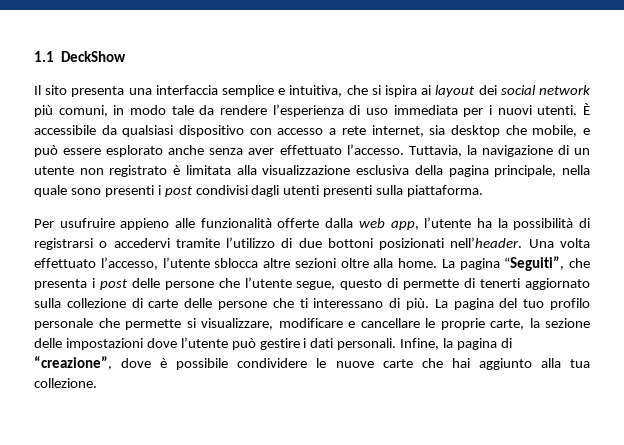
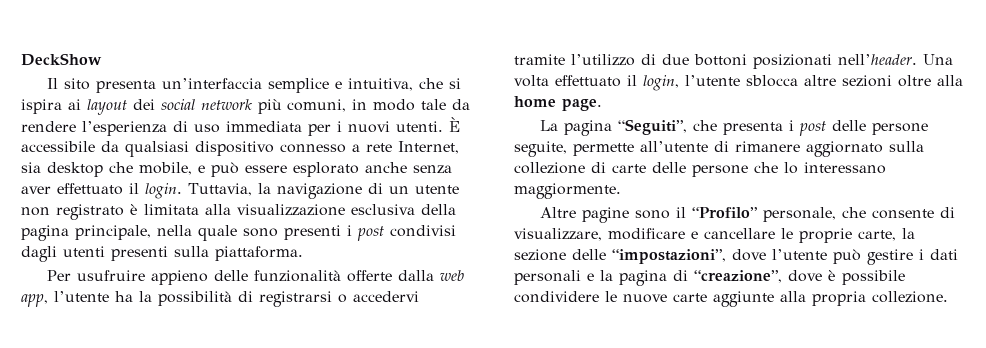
[34,51,54,62] 1.1 -> (21, 59) none
[128,85,218,95] una interfaccia -> [162,78,263,89] un’interfaccia
[249,128,324,135] con accesso -> [280,144,346,153] connesso
[371,125,424,137] internet, -> [398,141,459,154] Internet,
[346,144,404,155] l’accesso. -> [129,183,182,199] il login.
[175,218,196,228] alle -> [214,270,249,281] delle
[100,257,158,270] l’accesso, -> [627,75,679,91] il login,
[398,258,437,268] home. -> [514,96,602,111] home page. //
[218,277,521,290] che l’utente segue, questo di permette di tenerti -> [514,141,800,157] seguite, permette all’utente di rimanere
[299,298,591,310] [34,318,196,330] ti interessano di più. La pagina del tuo profilo personale che permette si -> [784,162,886,174] [514,183,621,199] [540,207,956,223] lo interessano maggiormente. // Altre pagine sono il “Profilo” personale, che consente di
[65,338,143,350] impostazioni -> [612,249,726,264] “impostazioni”,
[337,338,440,350] personali. Infine, -> [514,270,594,285] personali e
[421,358,590,370] che hai aggiunto alla tua -> [713,291,866,307] aggiunte alla propria

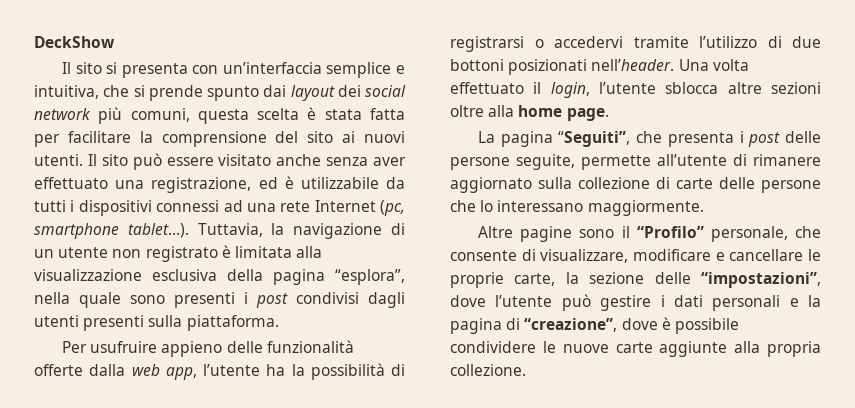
[96,80,157,93] presenta -> [106,62,219,78] si presenta con
[21,99,81,114] ispira ai -> [148,85,287,101] prende spunto dai
[352,99,470,111] [21,117,460,136] [21,141,459,157] [21,162,205,177] in modo tale da rendere l’esperienza di uso immediata per i nuovi utenti. È accessibile da qualsiasi dispositivo connesso a rete Internet, sia desktop che mobile, e -> [197,107,405,124] [34,131,405,147] [34,154,128,166] questa scelta è stata fatta per facilitare la comprensione del sito ai nuovi utenti. Il sito
[293,162,359,177] esplorato -> [218,154,272,166] visitato
[129,183,182,199] il login. -> [115,176,405,193] [34,200,405,216] [34,223,189,239] una registrazione, ed è utilizzabile da tutti i dispositivi connessi ad una rete Internet (pc, smartphone tablet…).
[75,225,151,240] principale, -> [335,269,405,285] “esplora”,

